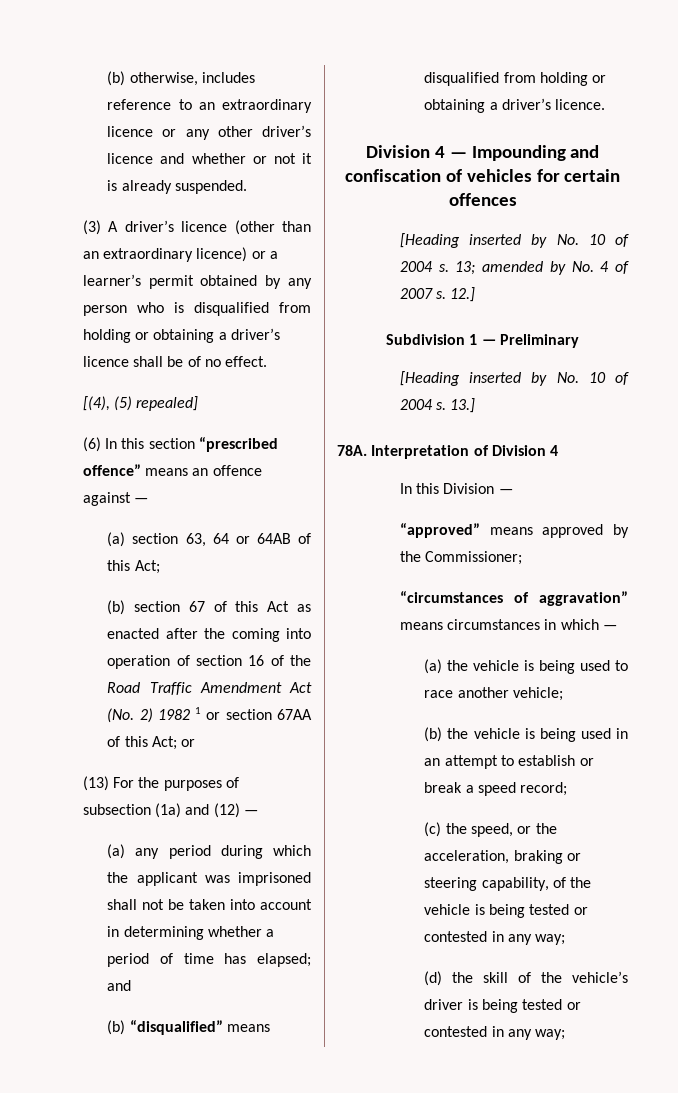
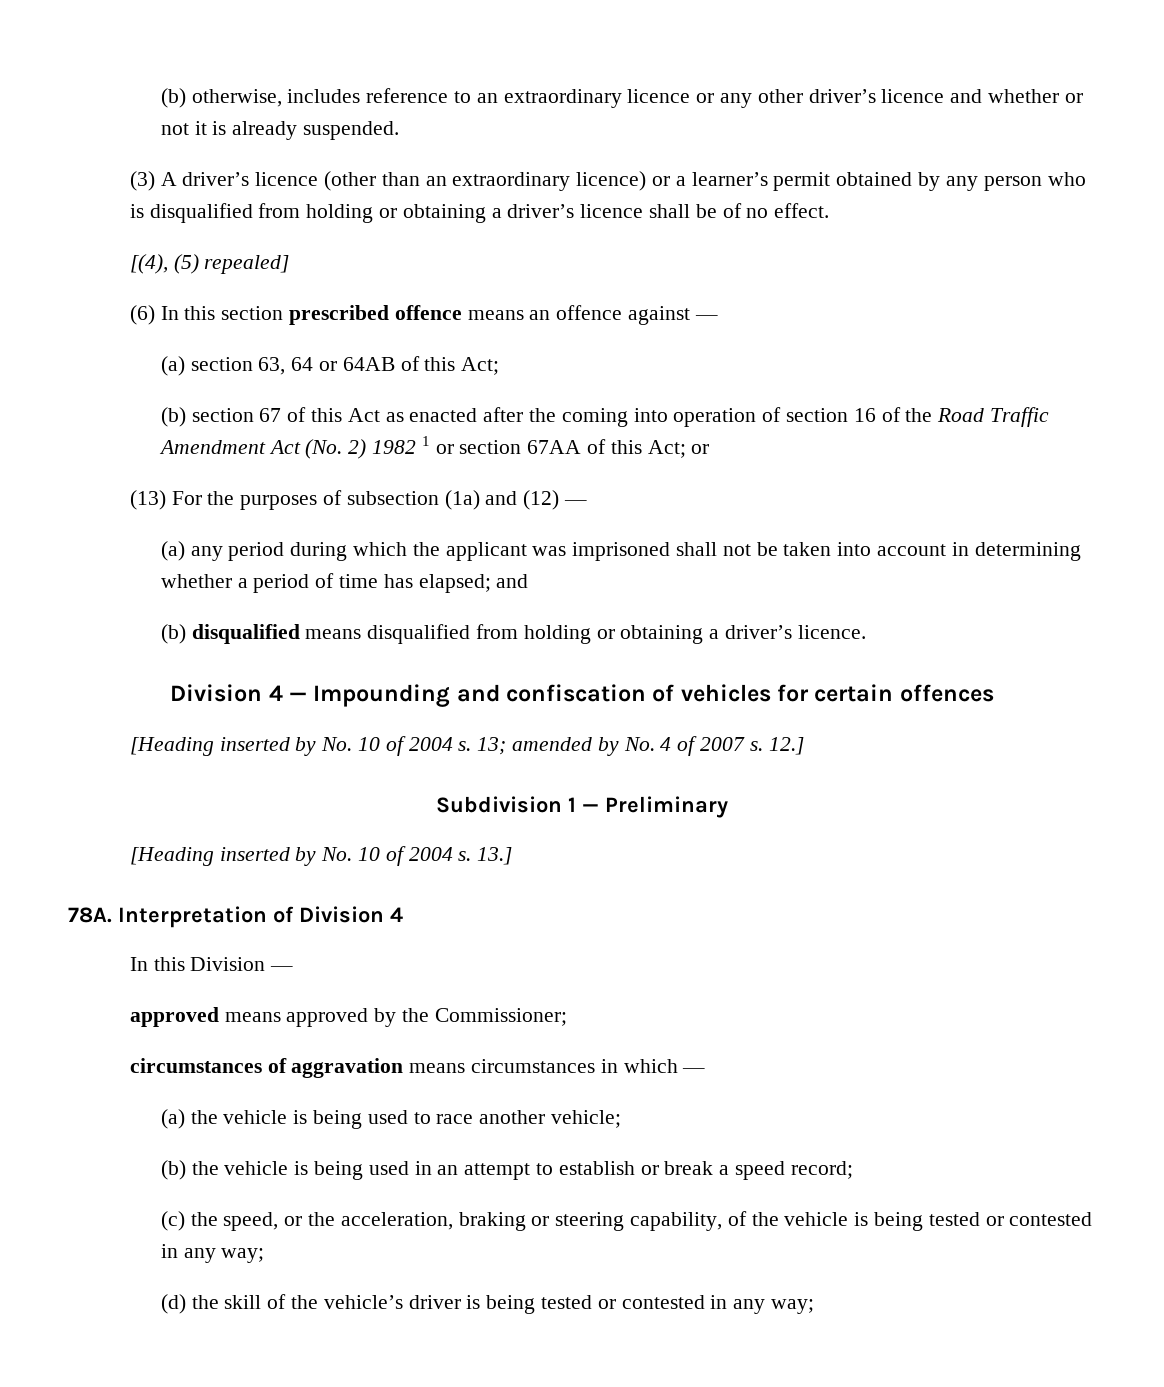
[199,437,279,452] [82,464,141,476] “prescribed offence” -> [289,305,462,325] prescribed offence
[129,1020,223,1035] “disqualified” -> [191,624,300,644] disqualified
[399,523,480,538] “approved” -> [129,1007,219,1027] approved
[399,591,628,606] “circumstances of aggravation” -> [129,1058,404,1078] circumstances of aggravation

